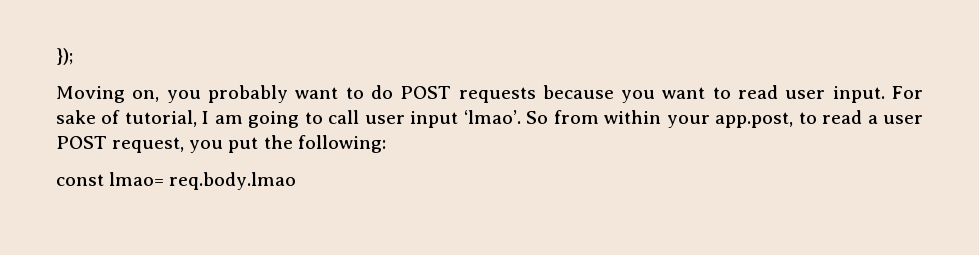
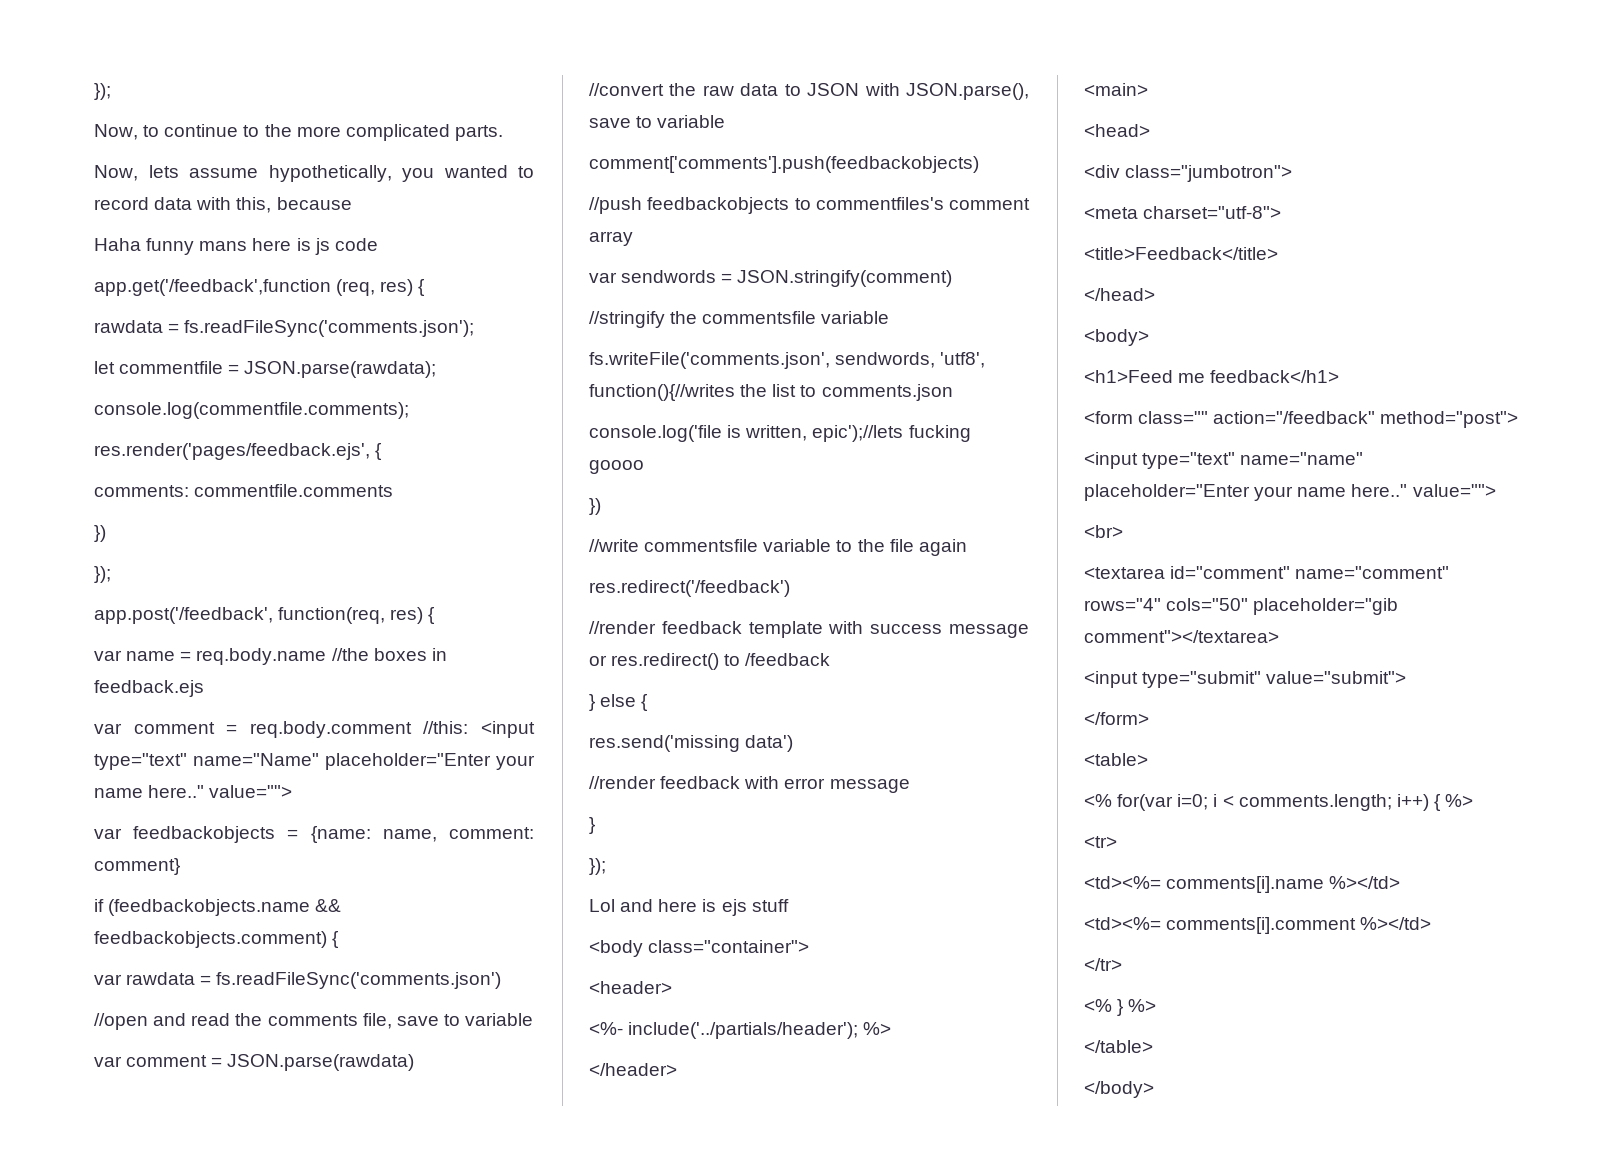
[56,48,73,65] [56,85,923,103] [56,110,924,128] [56,135,386,153] [56,172,297,190] }); // Moving on, you probably want to do POST requests because you want to read user input. For sake of tutorial, I am going to call user input ‘lmao’. So from within your app.post, to read a user POST request, you put the following: // const lmao= req.body.lmao -> [94,83,111,100] [94,124,503,141] [94,165,534,182] [94,197,352,213] [94,238,378,255] [94,279,426,296] [94,320,475,337] [94,361,437,378] [94,402,409,419] [94,443,383,460] [94,484,394,497] [94,525,106,542] [94,566,111,583] [94,607,436,624] [94,648,447,665] [94,680,204,697] [94,721,535,738] [94,753,535,770] [94,785,293,798] [94,826,534,843] [94,858,180,875] [94,899,342,916] [94,931,340,948] [94,972,502,989] [94,1013,534,1030] [94,1054,415,1071] [589,83,1029,100] [589,115,726,128] [589,156,979,173] [589,197,1030,214] [589,231,633,246] [589,270,953,287] [589,311,890,328] [589,352,986,369] [589,384,953,401] [589,425,971,442] [589,460,644,474] [589,498,601,515] [589,539,967,556] [589,580,790,597] [589,621,1029,638] [589,653,831,670] [589,694,649,711] [589,735,794,752] [589,776,910,793] [589,817,595,834] [589,858,606,875] [589,899,789,916] [589,940,810,957] [589,981,672,994] [589,1022,892,1039] [589,1063,677,1076] [1084,83,1148,96] [1084,124,1150,137] [1084,165,1293,182] [1084,206,1282,219] [1084,247,1278,260] [1084,288,1155,301] [1084,329,1149,346] [1084,370,1340,383] [1084,411,1519,428] [1084,452,1364,469] [1084,484,1496,501] [1084,525,1123,538] [1084,566,1450,579] [1084,598,1399,615] [1084,630,1279,643] [1084,671,1407,688] [1084,712,1149,725] [1084,753,1148,766] [1084,794,1474,811] [1084,836,1117,848] [1084,876,1401,893] [1084,917,1432,934] [1084,958,1122,971] [1084,999,1157,1016] [1084,1040,1153,1053] [1084,1081,1154,1098] }); // Now, to continue to the more complicated parts. // Now, lets assume hypothetically, you wanted to record data with this, because // Haha funny mans here is js code // app.get('/feedback',function (req, res) { // rawdata = fs.readFileSync('comments.json'); // let commentfile = JSON.parse(rawdata); // console.log(commentfile.comments); // res.render('pages/feedback.ejs', { // comments: commentfile.comments // }) // }); // app.post('/feedback', function(req, res) { // var name = req.body.name //the boxes in feedback.ejs // var comment = req.body.comment //this: <input type="text" name="Name" placeholder="Enter your name here.." value=""> // var feedbackobjects = {name: name, comment: comment} // if (feedbackobjects.name && feedbackobjects.comment) { // var rawdata = fs.readFileSync('comments.json') // //open and read the comments file, save to variable // var comment = JSON.parse(rawdata) // //convert the raw data to JSON with JSON.parse(), save to variable // comment['comments'].push(feedbackobjects) // //push feedbackobjects to commentfiles's comment array // var sendwords = JSON.stringify(comment) // //stringify the commentsfile variable // fs.writeFile('comments.json', sendwords, 'utf8', function(){//writes the list to comments.json // console.log('file is written, epic');//lets fucking goooo // }) // //write commentsfile variable to the file again // res.redirect('/feedback') // //render feedback template with success message or res.redirect() to /feedback // } else { // res.send('missing data') // //render feedback with error message // } // }); // Lol and here is ejs stuff // <body class="container"> // <header> // <%- include('../partials/header'); %> // </header> // <main> // <head> // <div class="jumbotron"> // <meta charset="utf-8"> // <title>Feedback</title> // </head> // <body> // <h1>Feed me feedback</h1> // <form class="" action="/feedback" method="post"> // <input type="text" name="name" placeholder="Enter your name here.." value=""> // <br> // <textarea id="comment" name="comment" rows="4" cols="50" placeholder="gib comment"></textarea> // <input type="submit" value="submit"> // </form> // <table> // <% for(var i=0; i < comments.length; i++) { %> // <tr> // <td><%= comments[i].name %></td> // <td><%= comments[i].comment %></td> // </tr> // <% } %> // </table> // </body>

